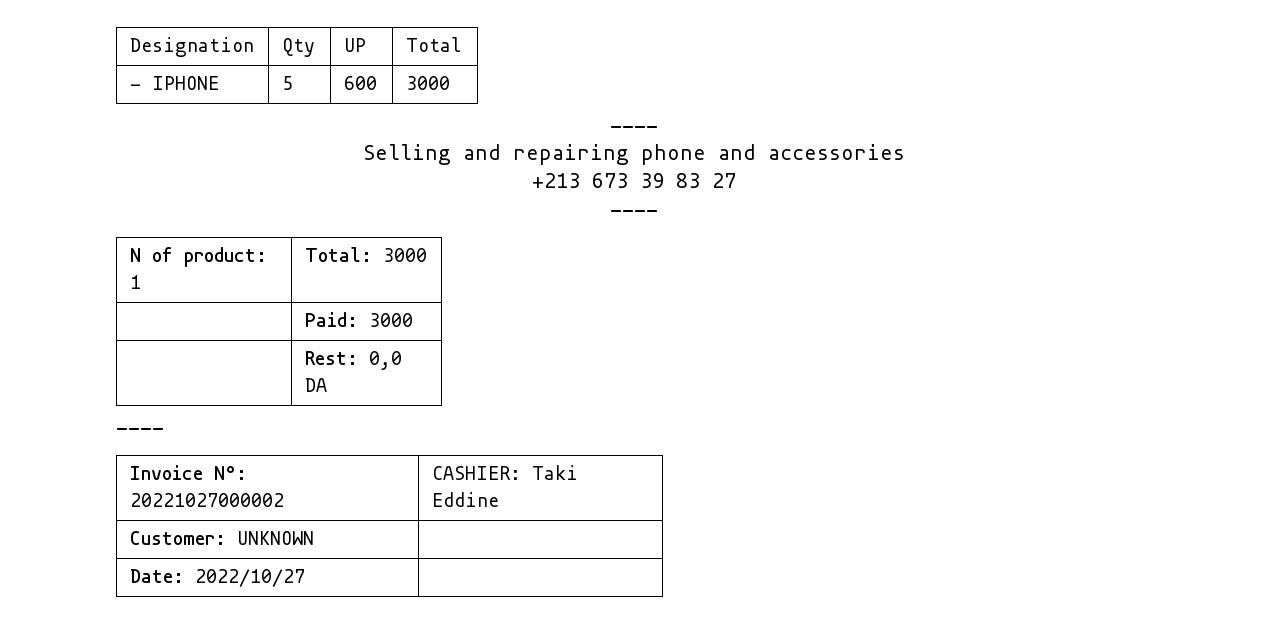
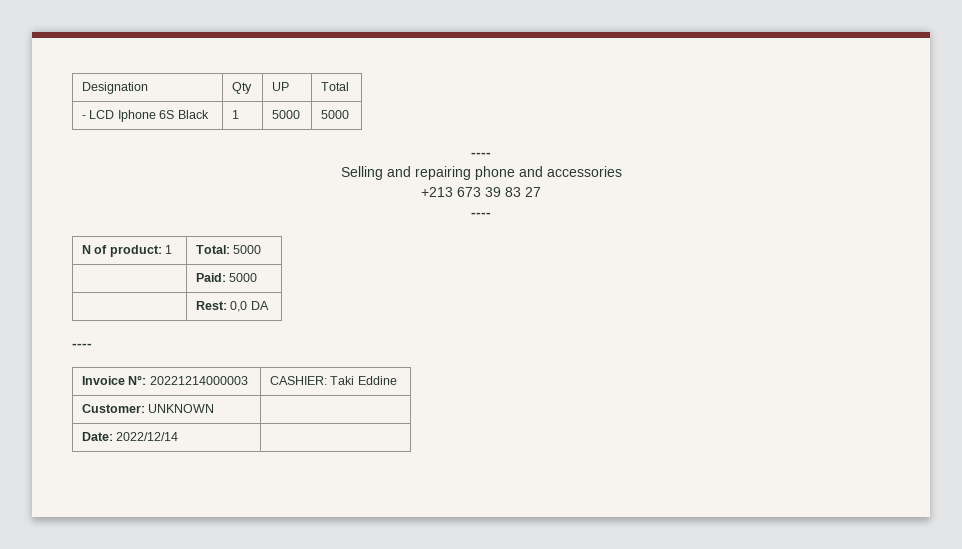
[151,76,219,90] [281,76,293,90] [343,76,377,90] [405,76,450,90] IPHONE | 5 | 600 | 3000 -> [89,110,209,122] [232,110,240,119] [272,110,301,119] [321,110,350,119] LCD Iphone 6S Black | 1 | 5000 | 5000
[382,248,427,262] 3000 -> [233,245,262,254] 5000
[368,313,413,327] 3000 -> [229,273,258,282] 5000
[129,493,284,507] 20221027000002 -> [149,376,248,385] 20221214000003
[194,569,305,587] 2022/10/27 -> [116,432,179,441] 2022/12/14

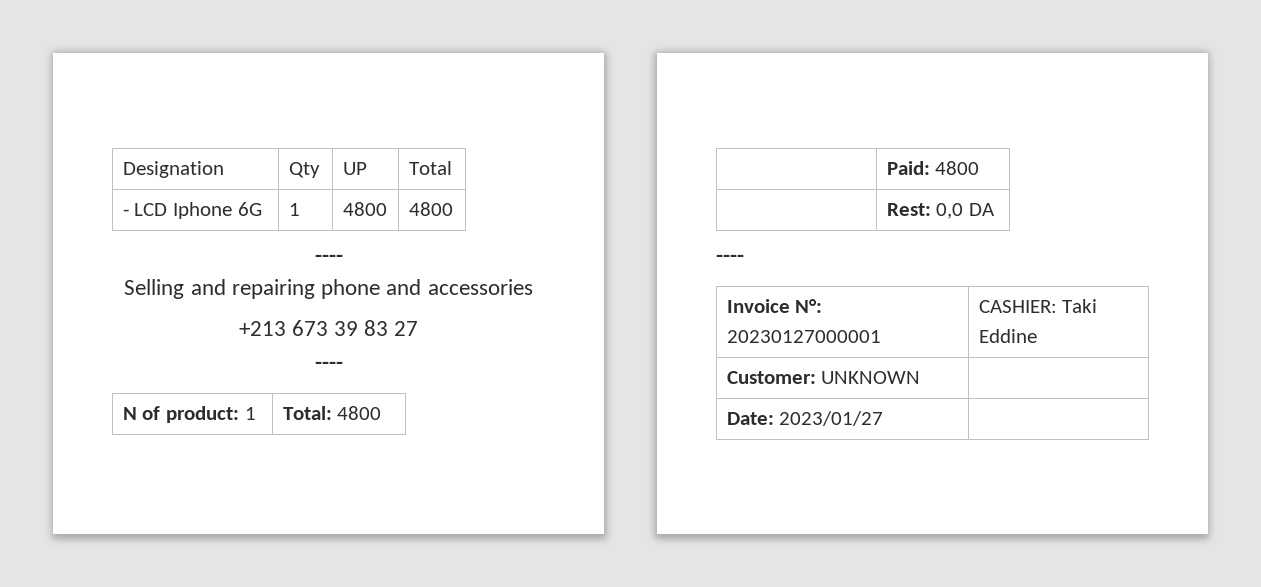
[159,110,209,119] [232,110,240,119] [272,110,301,119] [321,110,350,119] 6S Black | 1 | 5000 | 5000 -> [237,202,262,216] [288,203,300,216] [342,202,387,216] [408,202,453,216] 6G | 1 | 4800 | 4800
[233,245,262,254] 5000 -> [337,406,382,420] 4800
[229,273,258,282] 5000 -> [935,161,980,175] 4800
[149,376,248,385] 20221214000003 -> [726,330,881,343] 20230127000001
[116,432,179,441] 2022/12/14 -> [779,411,884,426] 2023/01/27

